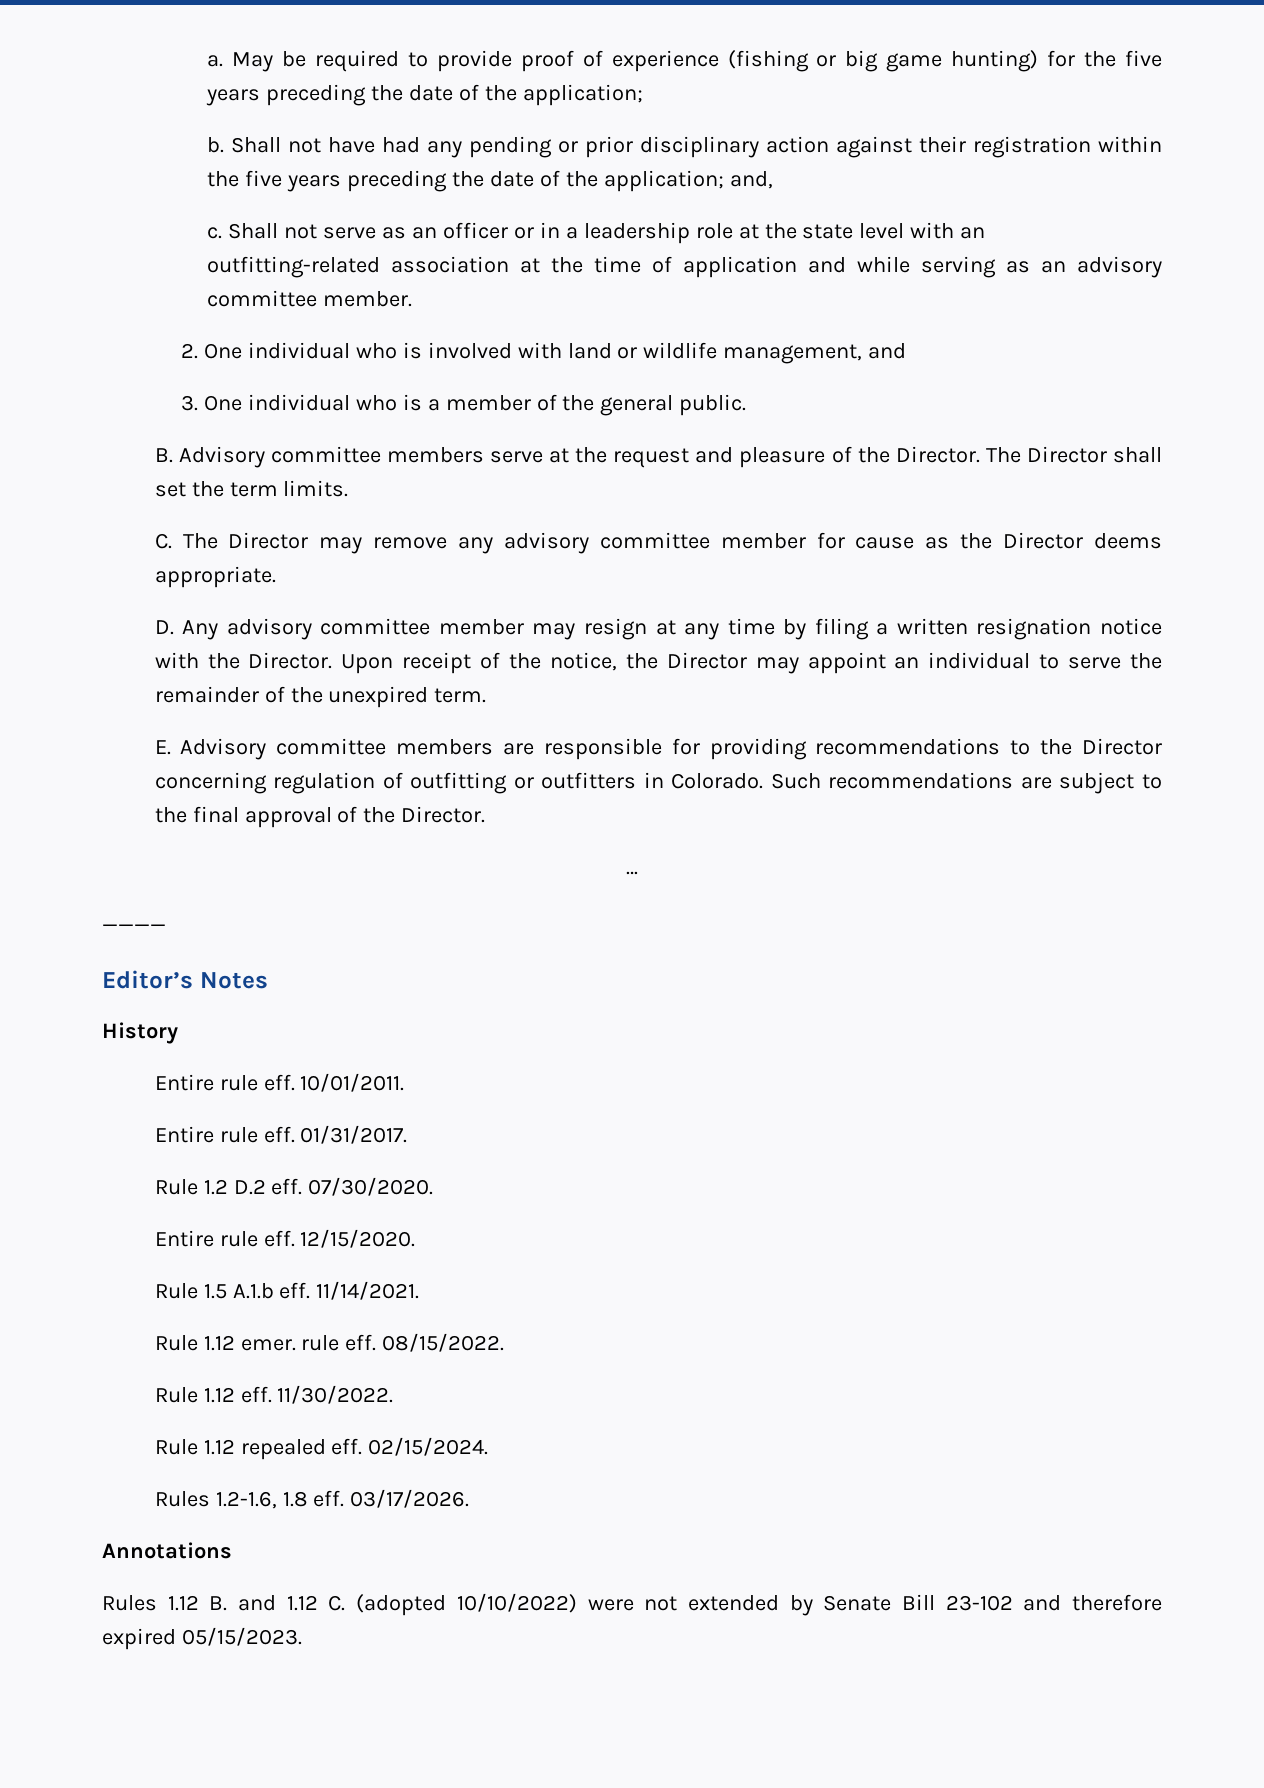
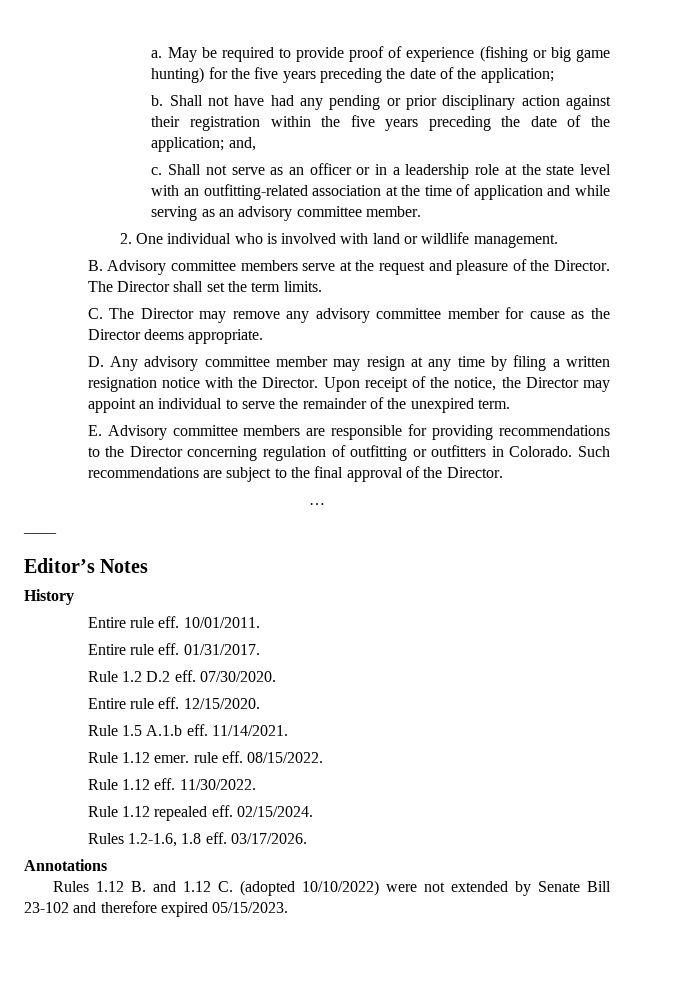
[723,343,907,364] [180,394,747,416] management, and // 3. One individual who is a member of the general public. -> [473,234,558,248] management.

